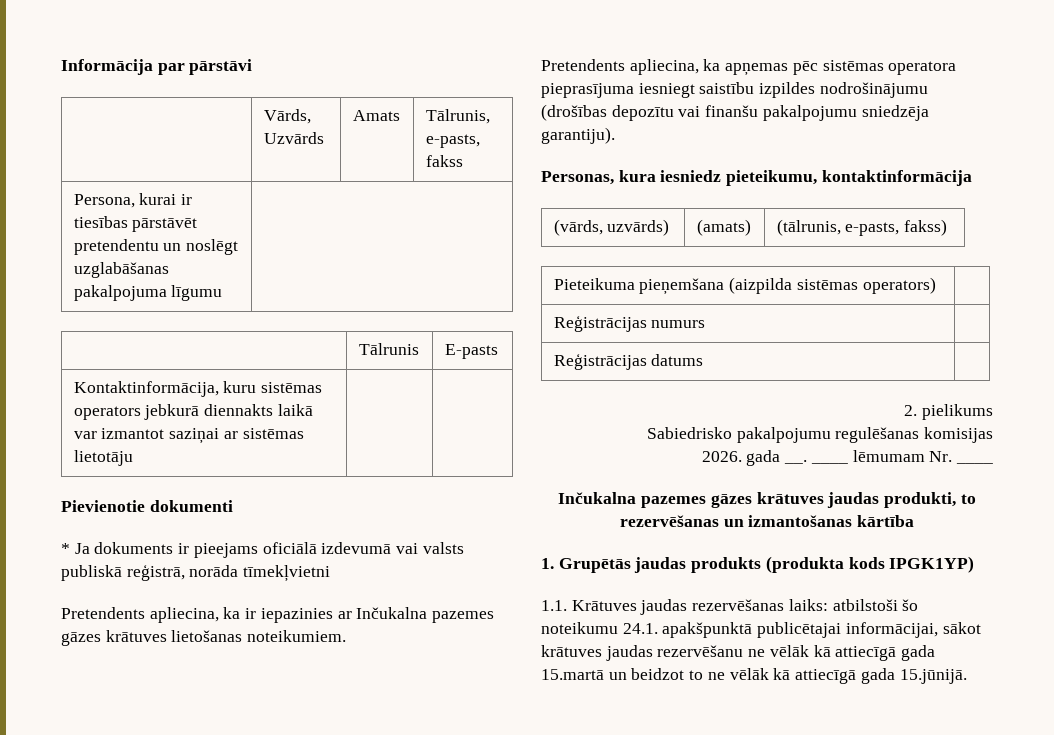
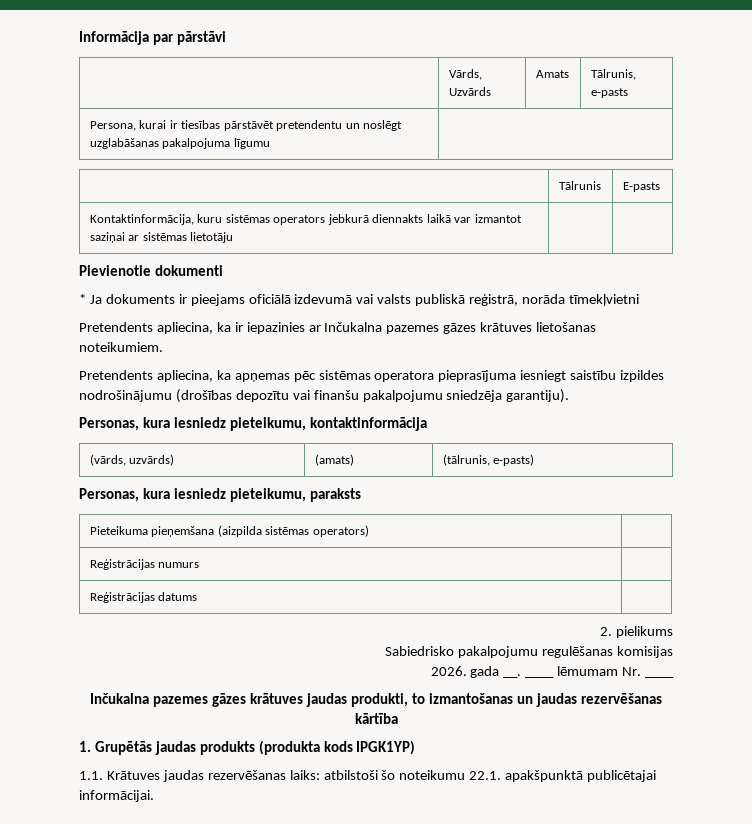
[425,134,480,148] [425,155,463,167] e-pasts, fakss -> [590,88,628,98] e-pasts
[845,219,948,236] e-pasts, fakss) -> [493,454,535,466] [79,488,361,502] e-pasts) // Personas, kura iesniedz pieteikumu, paraksts
[619,515,853,527] rezervēšanas un izmantošanas -> [428,693,662,707] izmantošanas un jaudas rezervēšanas
[622,623,658,634] 24.1. -> [469,771,502,780] 22.1.
[845,622,981,638] [541,645,936,661] [541,668,967,684] informācijai, sākot krātuves jaudas rezervēšanu ne vēlāk kā attiecīgā gada 15.martā un beidzot to ne vēlāk kā attiecīgā gada 15.jūnijā. -> [79,790,154,802] informācijai.

